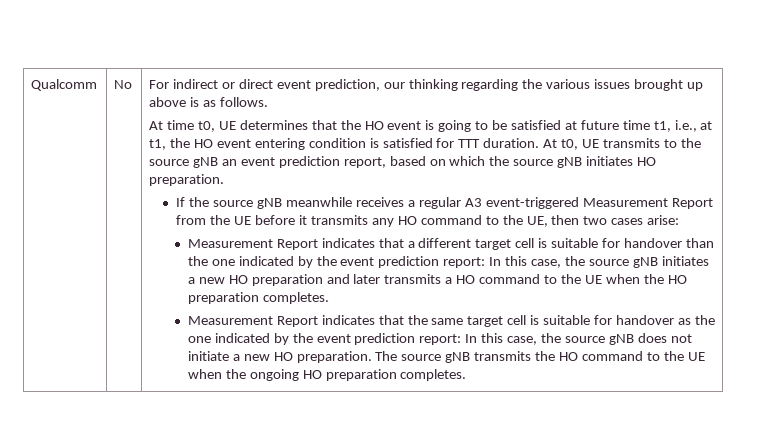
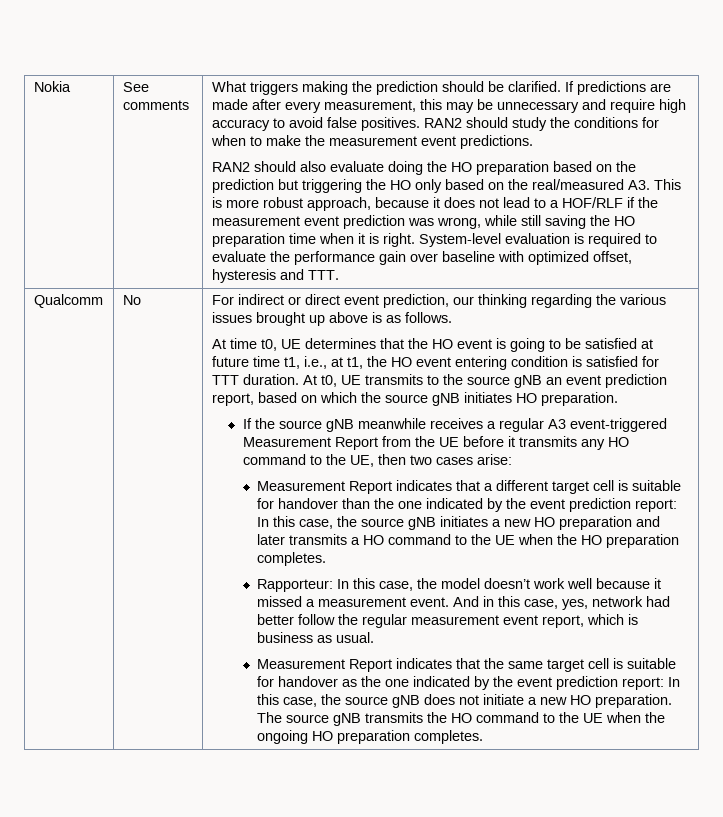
(31, 85) none -> [33,81,71,92] [122,82,149,92] [122,100,189,110] [211,81,671,95] [211,99,686,113] [211,117,659,131] [210,135,533,149] [211,161,636,175] [211,179,681,193] [211,197,658,211] [211,215,635,229] [211,233,657,247] [211,251,632,265] [211,269,339,283] Nokia | See comments | What triggers making the prediction should be clarified. If predictions are made after every measurement, this may be unnecessary and require high accuracy to avoid false positives. RAN2 should study the conditions for when to make the measurement event predictions. // RAN2 should also evaluate doing the HO preparation based on the prediction but triggering the HO only based on the real/measured A3. This is more robust approach, because it does not lead to a HOF/RLF if the measurement event prediction was wrong, while still saving the HO preparation time when it is right. System-level evaluation is required to evaluate the performance gain over baseline with optimized offset, hysteresis and TTT. //
(329, 298) none -> [257,578,662,592] [257,596,671,610] [257,614,639,628] [257,632,375,643] // Rapporteur: In this case, the model doesn’t work well because it missed a measurement event. And in this case, yes, network had better follow the regular measurement event report, which is business as usual.

